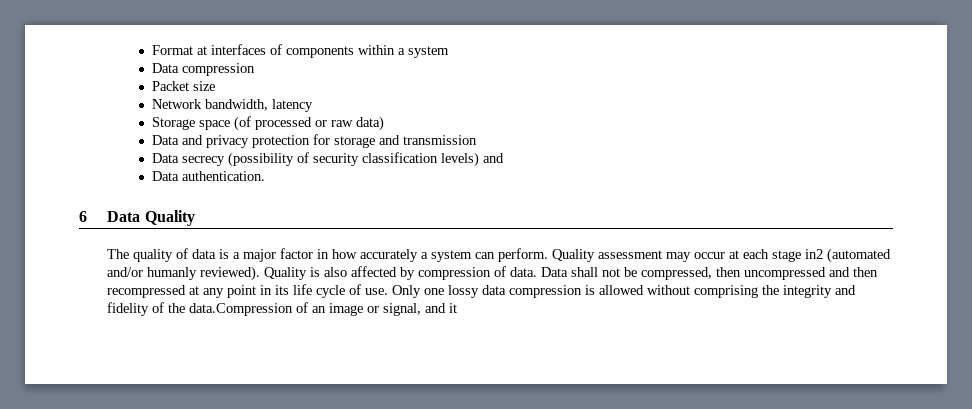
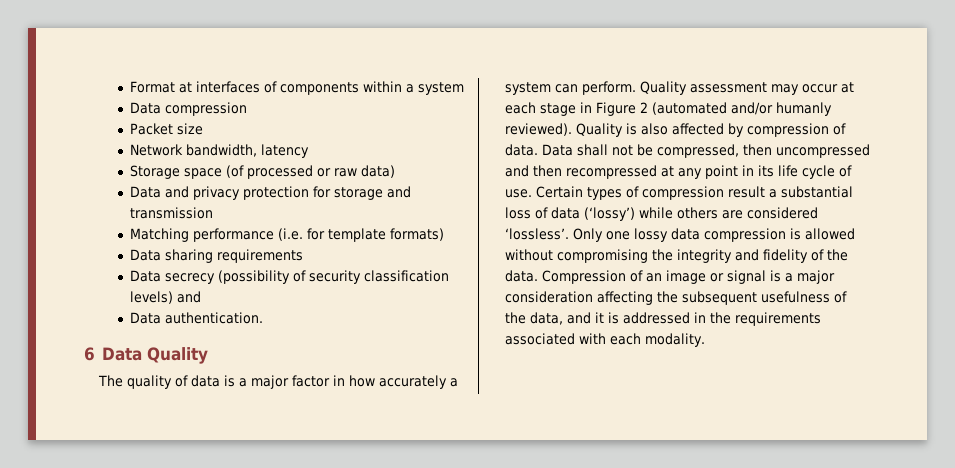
(477, 140) none -> [129,228,444,242] [129,249,303,263] // Matching performance (i.e. for template formats) // Data sharing requirements
[805,249,824,259] in2 -> [580,102,649,116] in Figure 2
(389, 291) none -> [536,186,854,200] [505,207,819,221] [505,228,570,240] Certain types of compression result a substantial loss of data (‘lossy’) while others are considered ‘lossless’.
[694,285,759,298] comprising -> [557,249,649,263] compromising
[189,303,294,316] data.Compression -> [505,270,627,284] data. Compression
[383,303,458,316] signal, and it -> [727,270,836,284] [505,291,848,305] [505,312,822,326] [505,333,706,347] signal is a major consideration affecting the subsequent usefulness of the data, and it is addressed in the requirements associated with each modality.

